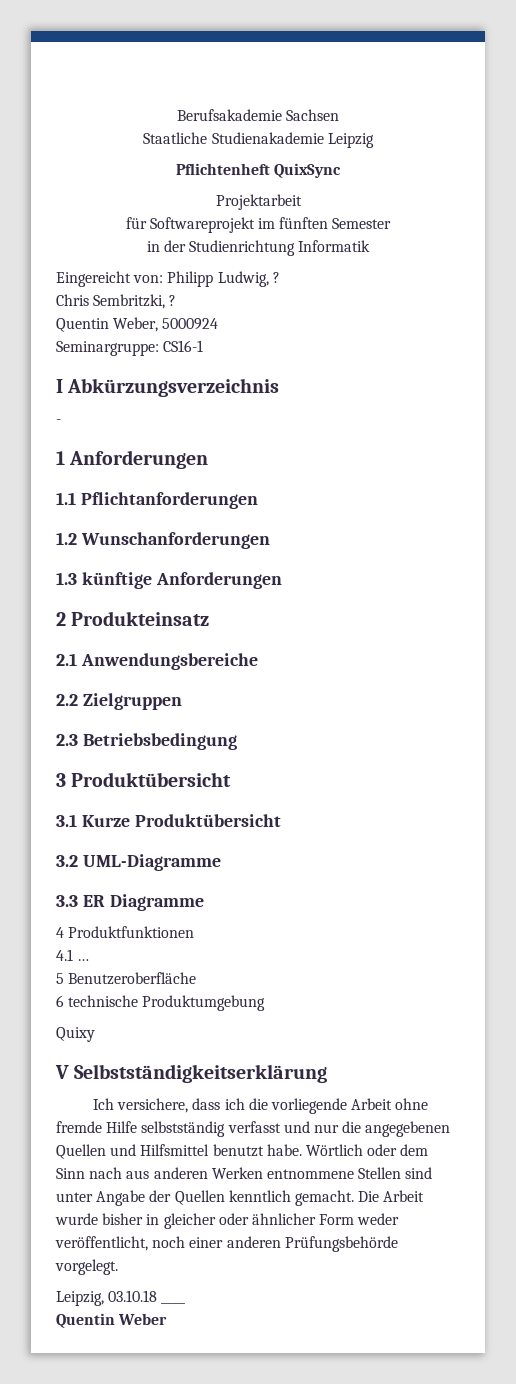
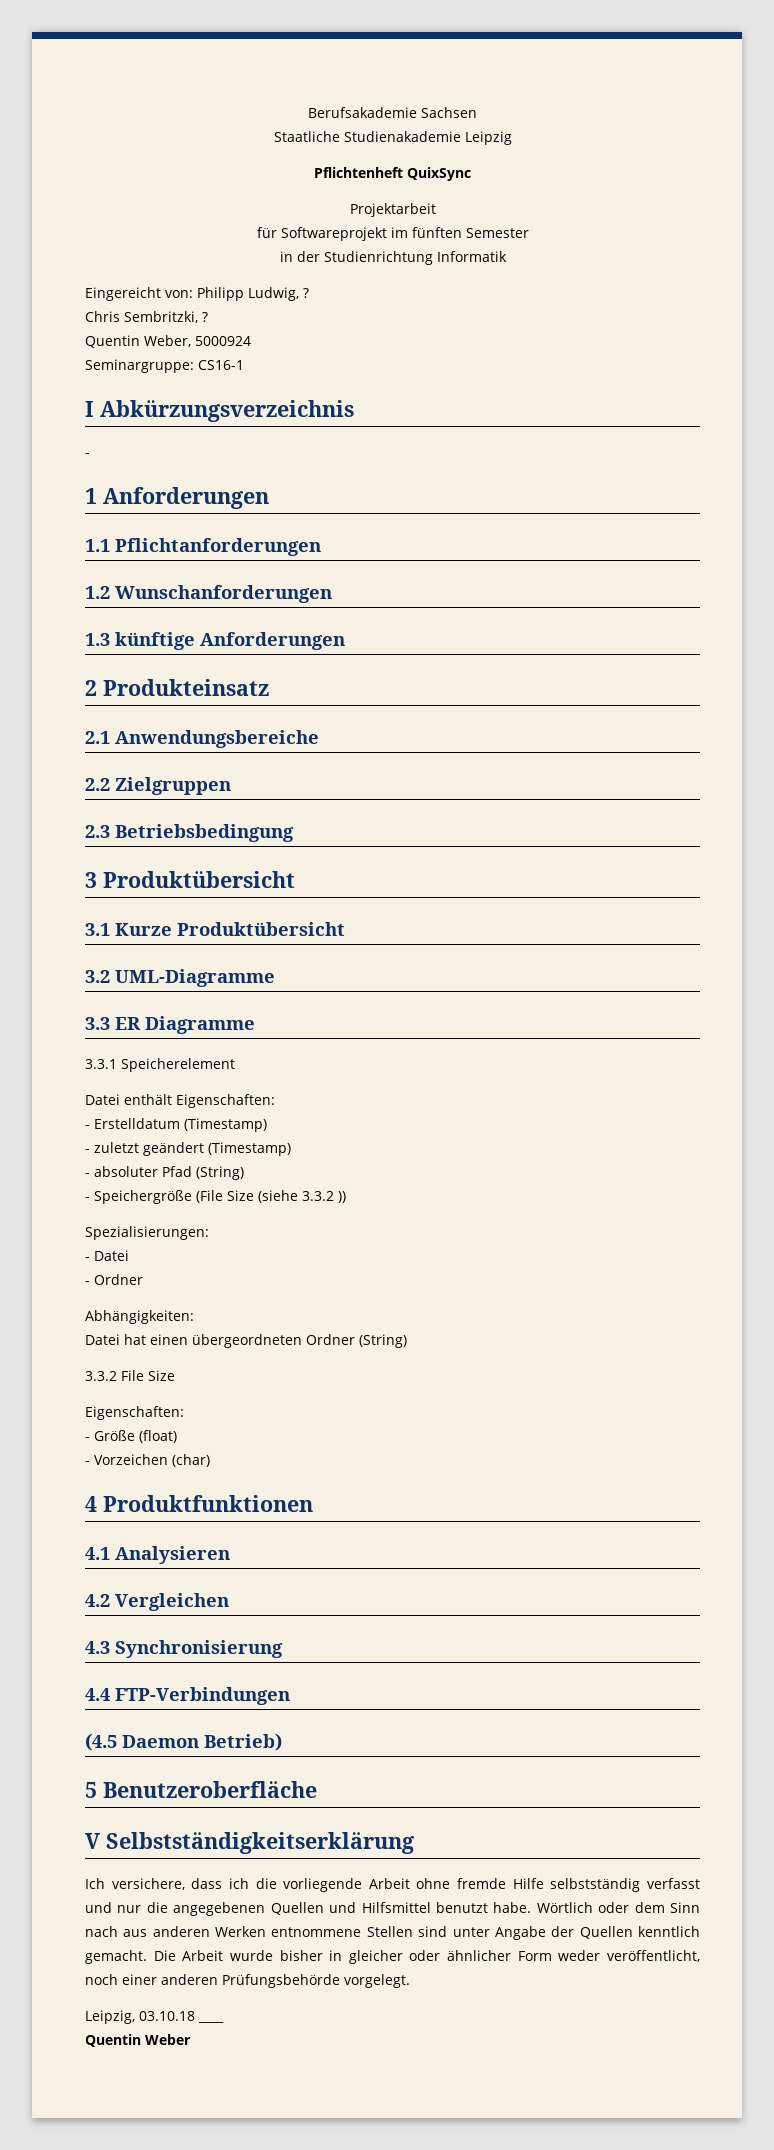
[56,926,195,938] [56,949,90,961] [56,972,197,985] [56,995,266,1011] [56,1027,95,1042] 4 Produktfunktionen // 4.1 … // 5 Benutzeroberfläche // 6 technische Produktumgebung // Quixy -> [85,1058,235,1072] [85,1094,275,1108] [85,1118,267,1132] [85,1142,291,1156] [85,1166,244,1180] [85,1190,346,1204] [85,1226,209,1240] [85,1250,129,1261] [85,1274,143,1285] [85,1310,194,1324] [85,1334,407,1348] [85,1370,175,1381] [85,1406,184,1420] [85,1430,177,1443] [85,1454,210,1467] [85,1495,313,1512] [85,1546,230,1564] [85,1593,229,1611] [85,1640,283,1658] [85,1687,290,1705] [85,1733,282,1751] [85,1781,317,1798] 3.3.1 Speicherelement // Datei enthält Eigenschaften: // - Erstelldatum (Timestamp) // - zuletzt geändert (Timestamp) // - absoluter Pfad (String) // - Speichergröße (File Size (siehe 3.3.2 )) // Spezialisierungen: // - Datei // - Ordner // Abhängigkeiten: // Datei hat einen übergeordneten Ordner (String) // 3.3.2 File Size // Eigenschaften: // - Größe (float) // - Vorzeichen (char) // 4 Produktfunktionen // 4.1 Analysieren // 4.2 Vergleichen // 4.3 Synchronisierung // 4.4 FTP-Verbindungen // (4.5 Daemon Betrieb) // 5 Benutzeroberfläche

